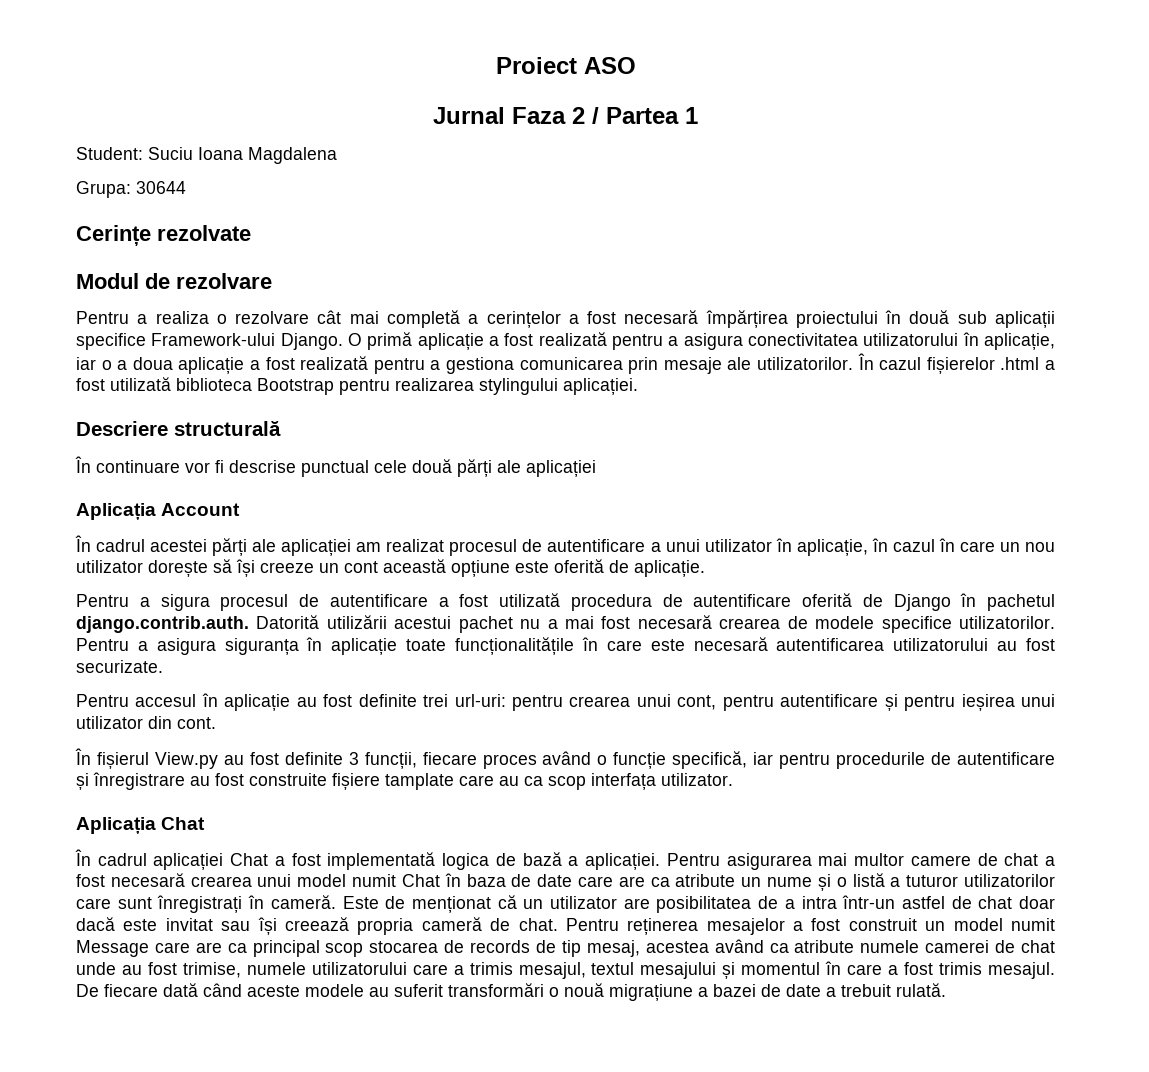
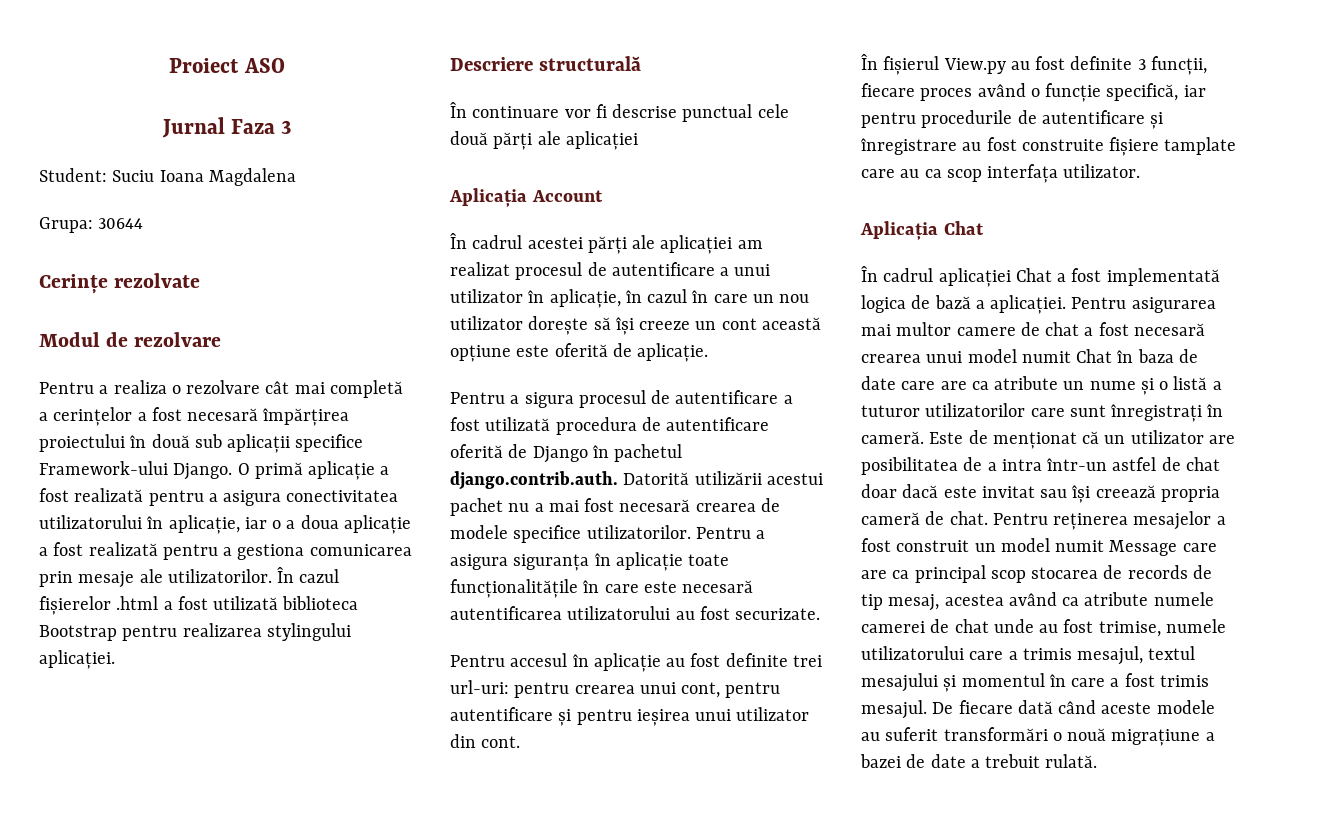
[572,107,698,124] 2 / Partea 1 -> [281,120,292,134] 3

